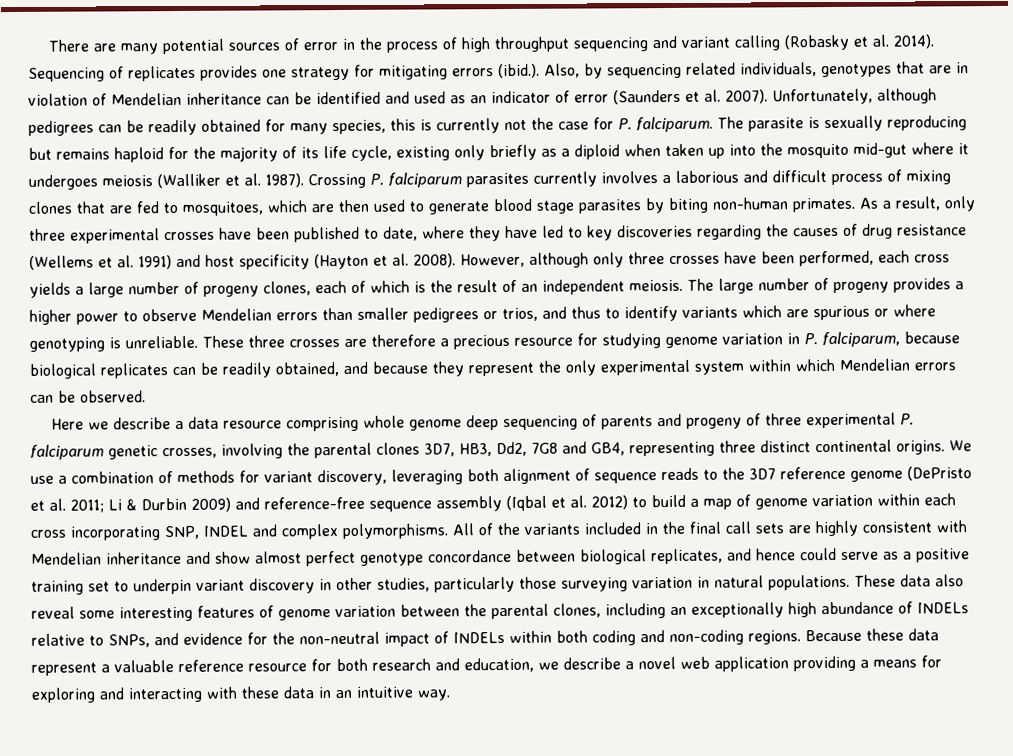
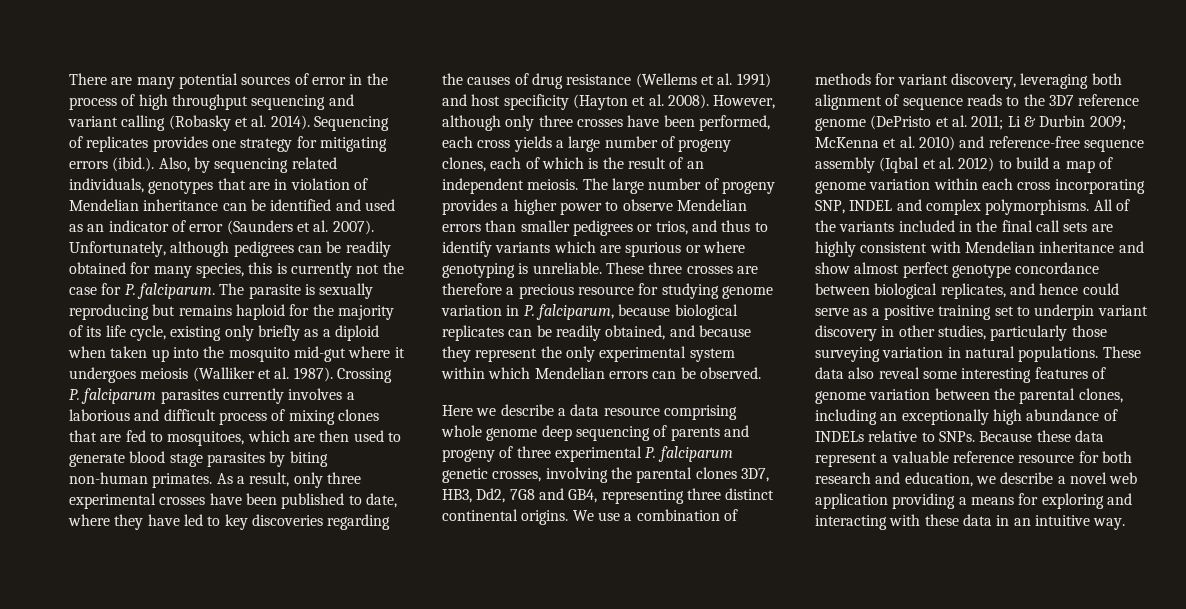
[191,497,231,512] 2009) -> [1089,116,1126,130] [815,136,955,151] 2009; McKenna et al. 2010)
[108,629,801,648] SNPs, and evidence for the non-neutral impact of INDELs within both coding and non-coding regions. -> [938,431,975,442] SNPs.

